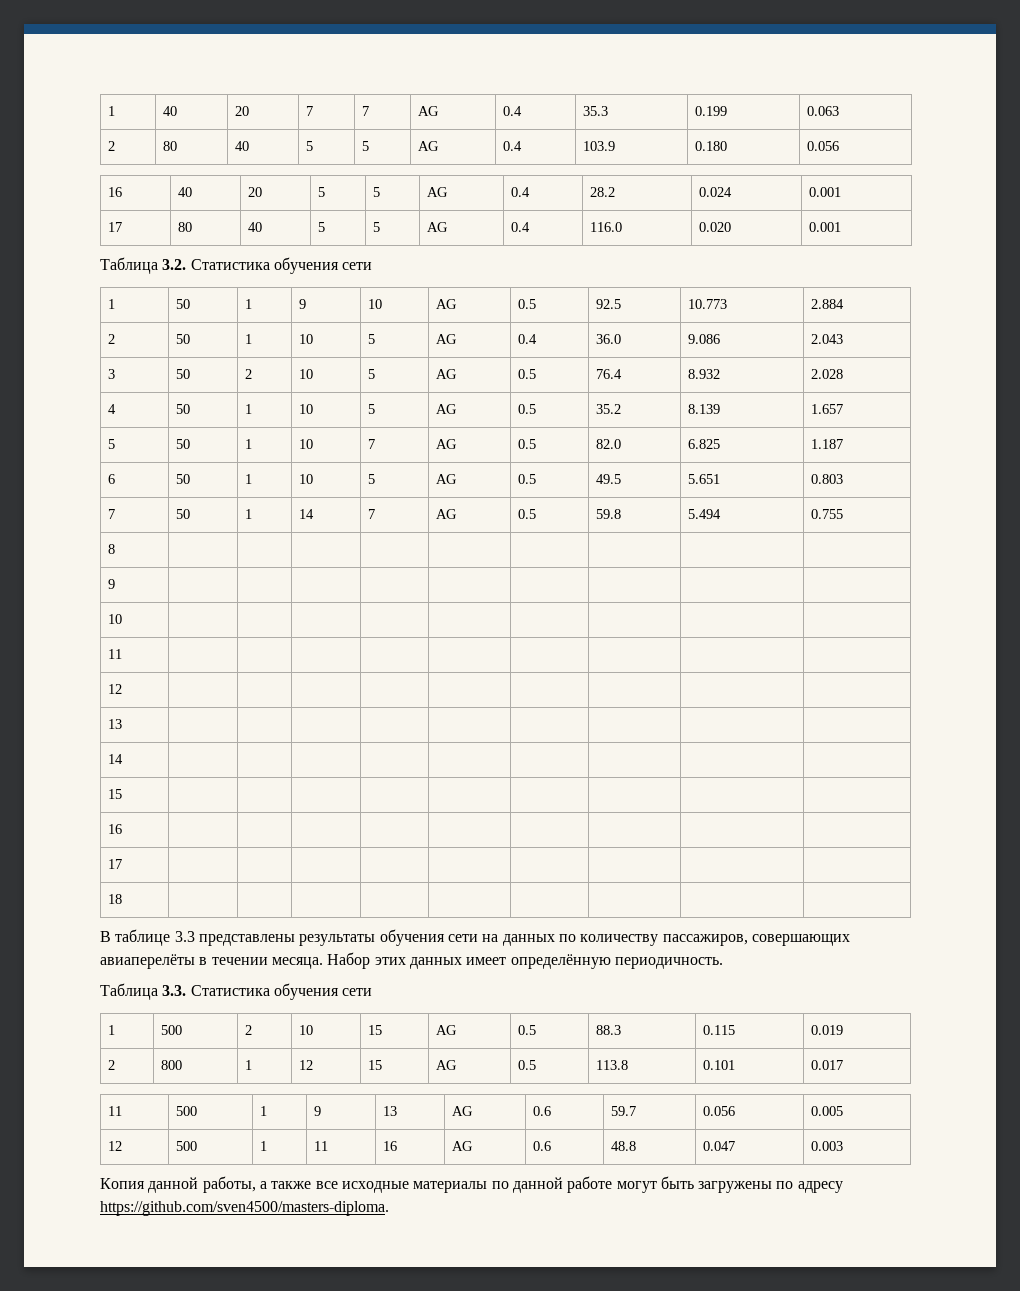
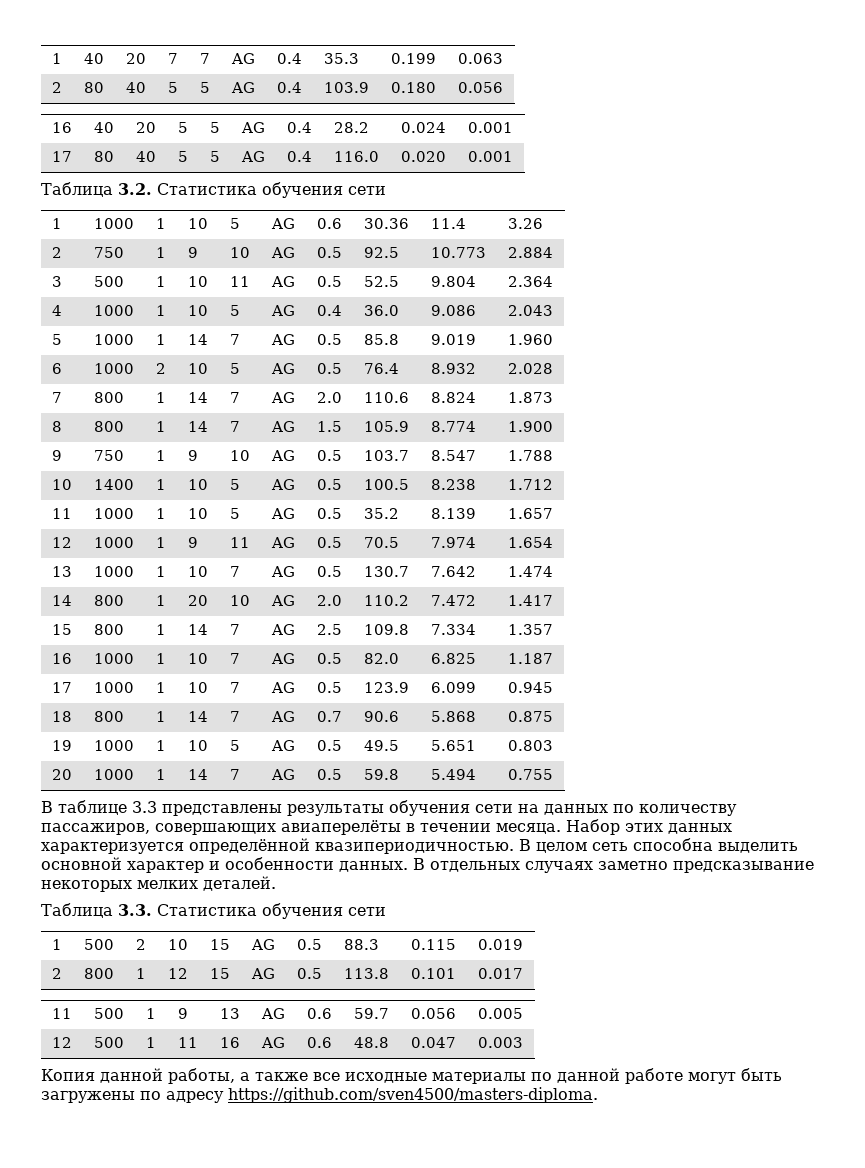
[176,299,191,309] 50 -> [93,218,134,229] [155,218,166,229] [187,218,208,229] [229,218,240,229] [270,218,295,229] [316,218,342,229] [363,218,409,229] [430,218,466,229] [507,218,543,229] [51,247,62,258] [93,247,124,258] 1000 | 1 | 10 | 5 | AG | 0.6 | 30.36 | 11.4 | 3.26 // 2 | 750
[108,334,116,344] [176,334,191,344] 2 | 50 -> [51,276,62,287] [93,276,124,287] [155,276,166,287] [187,276,208,287] [229,276,250,287] [270,276,295,287] [316,276,342,287] [363,276,399,287] [430,276,476,287] [507,276,553,287] [51,305,62,316] [93,305,134,316] 3 | 500 | 1 | 10 | 11 | AG | 0.5 | 52.5 | 9.804 | 2.364 // 4 | 1000
[108,369,116,379] [176,369,191,379] 3 | 50 -> [51,334,62,345] [93,334,134,345] [155,334,166,345] [187,334,208,345] [229,334,240,345] [270,334,295,345] [316,334,342,345] [363,334,399,345] [430,334,476,345] [507,334,553,345] [51,363,62,374] [93,363,134,374] 5 | 1000 | 1 | 14 | 7 | AG | 0.5 | 85.8 | 9.019 | 1.960 // 6 | 1000
[108,404,117,414] [176,404,191,414] 4 | 50 -> [51,392,62,403] [93,392,124,403] [155,392,166,403] [187,392,208,403] [229,392,240,403] [270,392,295,403] [316,392,342,403] [363,392,409,403] [430,392,476,403] [507,392,553,403] [51,421,62,432] [93,421,124,432] [155,421,166,432] [187,421,208,432] [229,421,240,432] [270,421,295,432] [316,421,342,432] [363,421,409,432] [430,421,476,432] [507,421,553,432] [51,450,62,461] [93,450,124,461] [155,450,166,461] [187,450,198,461] [229,450,250,461] [270,450,295,461] [316,450,342,461] [363,450,409,461] [430,450,476,461] [507,450,553,461] [51,479,72,490] [93,479,134,490] [155,479,166,490] [187,479,208,490] [229,479,240,490] [270,479,295,490] [316,479,342,490] [363,479,409,490] [430,479,476,490] [507,479,553,490] [51,508,72,519] [93,508,134,519] 7 | 800 | 1 | 14 | 7 | AG | 2.0 | 110.6 | 8.824 | 1.873 // 8 | 800 | 1 | 14 | 7 | AG | 1.5 | 105.9 | 8.774 | 1.900 // 9 | 750 | 1 | 9 | 10 | AG | 0.5 | 103.7 | 8.547 | 1.788 // 10 | 1400 | 1 | 10 | 5 | AG | 0.5 | 100.5 | 8.238 | 1.712 // 11 | 1000
[108,439,116,449] [176,439,191,449] 5 | 50 -> [51,537,72,548] [93,537,134,548] [155,537,166,548] [187,537,198,548] [229,537,250,548] [270,537,295,548] [316,537,342,548] [363,537,399,548] [430,537,476,548] [507,537,553,548] [51,566,72,577] [93,566,134,577] [155,566,166,577] [187,566,208,577] [229,566,240,577] [270,566,295,577] [316,566,342,577] [363,566,409,577] [430,566,476,577] [507,566,553,577] [51,595,72,606] [93,595,124,606] [155,595,166,606] [187,595,208,606] [229,595,250,606] [270,595,295,606] [316,595,342,606] [363,595,409,606] [430,595,476,606] [507,595,553,606] [51,624,72,635] [93,624,124,635] [155,624,166,635] [187,624,208,635] [229,624,240,635] [270,624,295,635] [316,624,342,635] [363,624,409,635] [430,624,476,635] [507,624,553,635] [51,653,72,664] [93,653,134,664] 12 | 1000 | 1 | 9 | 11 | AG | 0.5 | 70.5 | 7.974 | 1.654 // 13 | 1000 | 1 | 10 | 7 | AG | 0.5 | 130.7 | 7.642 | 1.474 // 14 | 800 | 1 | 20 | 10 | AG | 2.0 | 110.2 | 7.472 | 1.417 // 15 | 800 | 1 | 14 | 7 | AG | 2.5 | 109.8 | 7.334 | 1.357 // 16 | 1000
[108,474,116,484] [176,474,191,484] 6 | 50 -> [51,682,72,693] [93,682,134,693] [155,682,166,693] [187,682,208,693] [229,682,240,693] [270,682,295,693] [316,682,342,693] [363,682,409,693] [430,682,476,693] [507,682,553,693] [51,711,72,722] [93,711,124,722] [155,711,166,722] [187,711,208,722] [229,711,240,722] [270,711,295,722] [316,711,342,722] [363,711,399,722] [430,711,476,722] [507,711,553,722] [51,740,72,751] [93,740,134,751] 17 | 1000 | 1 | 10 | 7 | AG | 0.5 | 123.9 | 6.099 | 0.945 // 18 | 800 | 1 | 14 | 7 | AG | 0.7 | 90.6 | 5.868 | 0.875 // 19 | 1000
[108,509,116,519] [176,509,191,519] 7 | 50 -> [51,769,72,780] [93,769,134,780] 20 | 1000
[108,544,116,554] [108,579,116,589] [108,614,123,624] [108,649,123,659] [108,684,123,694] [108,719,123,729] [108,754,124,764] [108,789,123,799] [108,824,123,834] [108,859,123,869] [108,894,123,904] // 8 | | | | | | | | | // 9 | | | | | | | | | // 10 | | | | | | | | | // 11 | | | | | | | | | // 12 | | | | | | | | | // 13 | | | | | | | | | // 14 | | | | | | | | | // 15 | | | | | | | | | // 16 | | | | | | | | | // 17 | | | | | | | | | // 18 | | | | | | | | | -> (553, 774) none
[466,954,723,969] имеет определённую периодичность. -> [41,838,798,854] [41,857,814,873] [41,876,276,892] характеризуется определённой квазипериодичностью. В целом сеть способна выделить основной характер и особенности данных. В отдельных случаях заметно предсказывание некоторых мелких деталей.

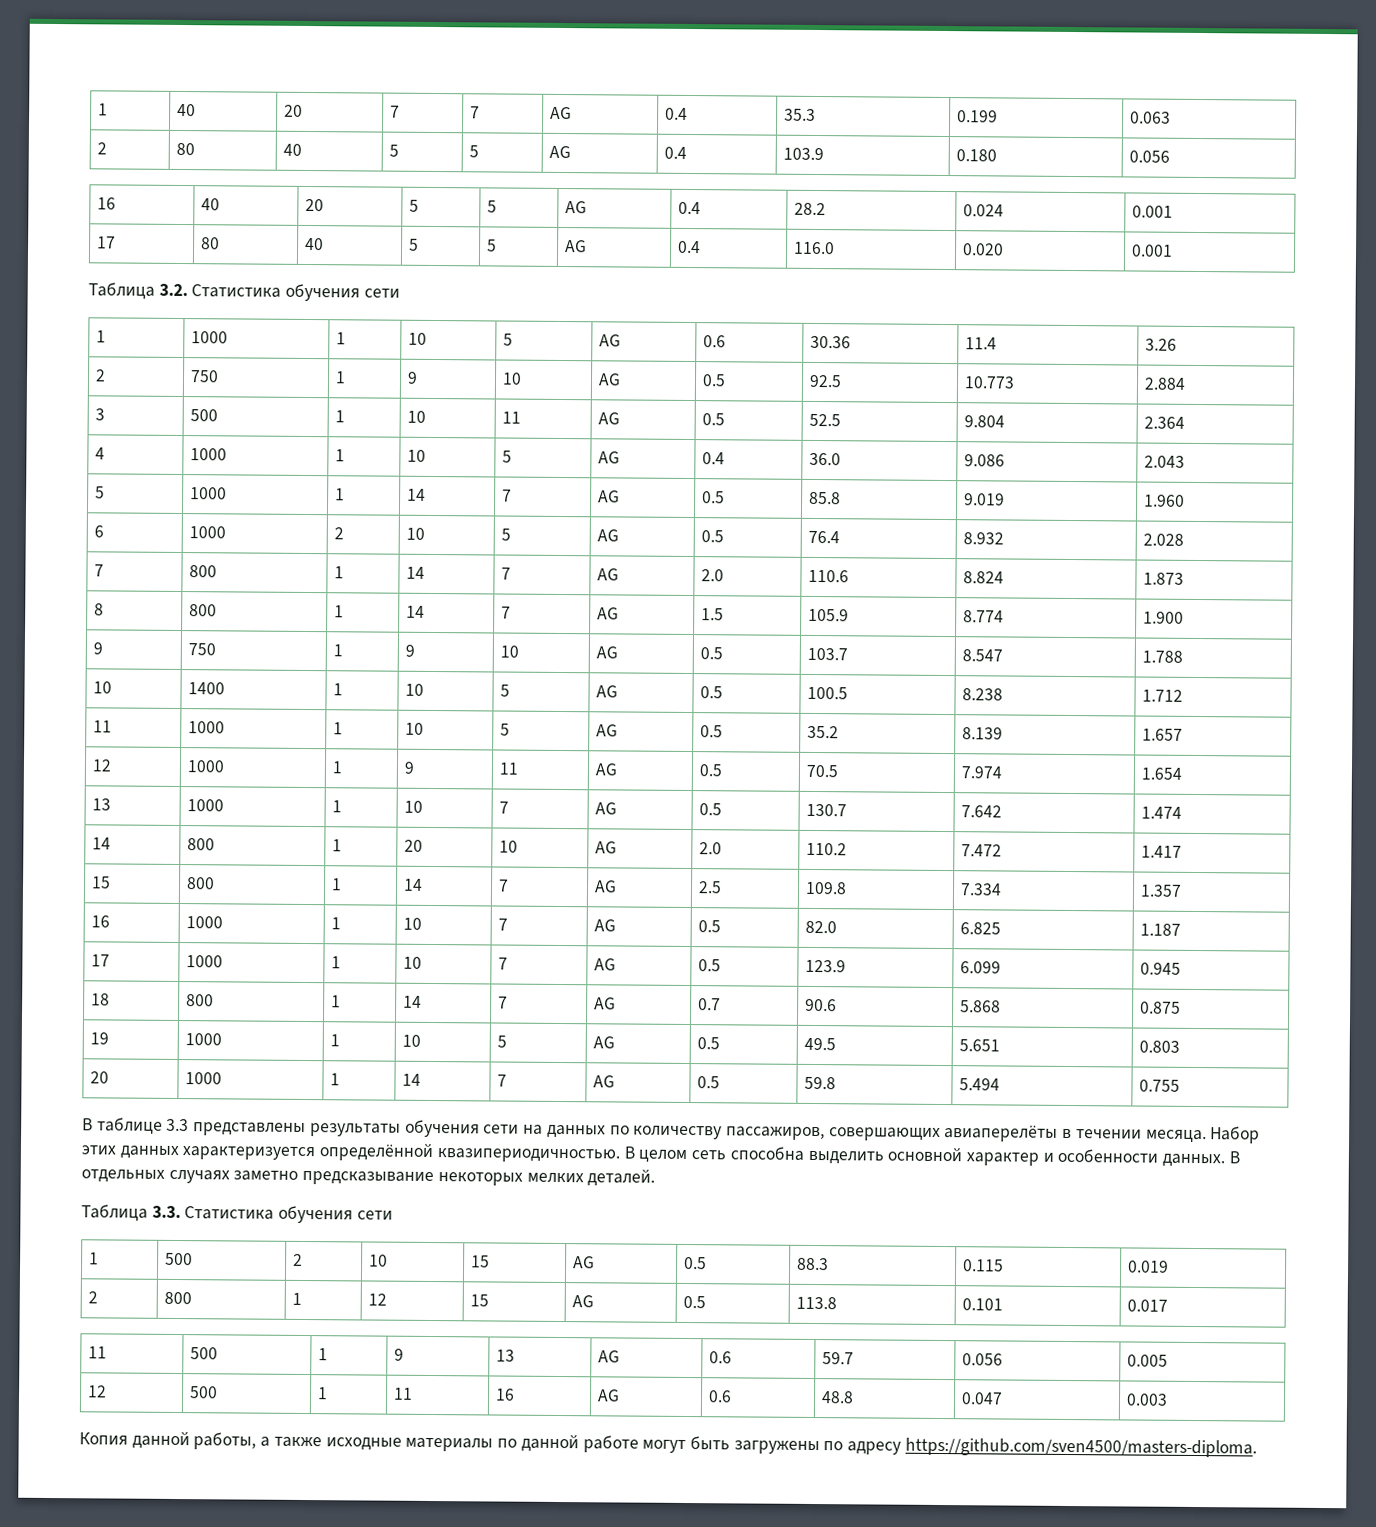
[313,1072,340,1081] все -> (322, 1442) none

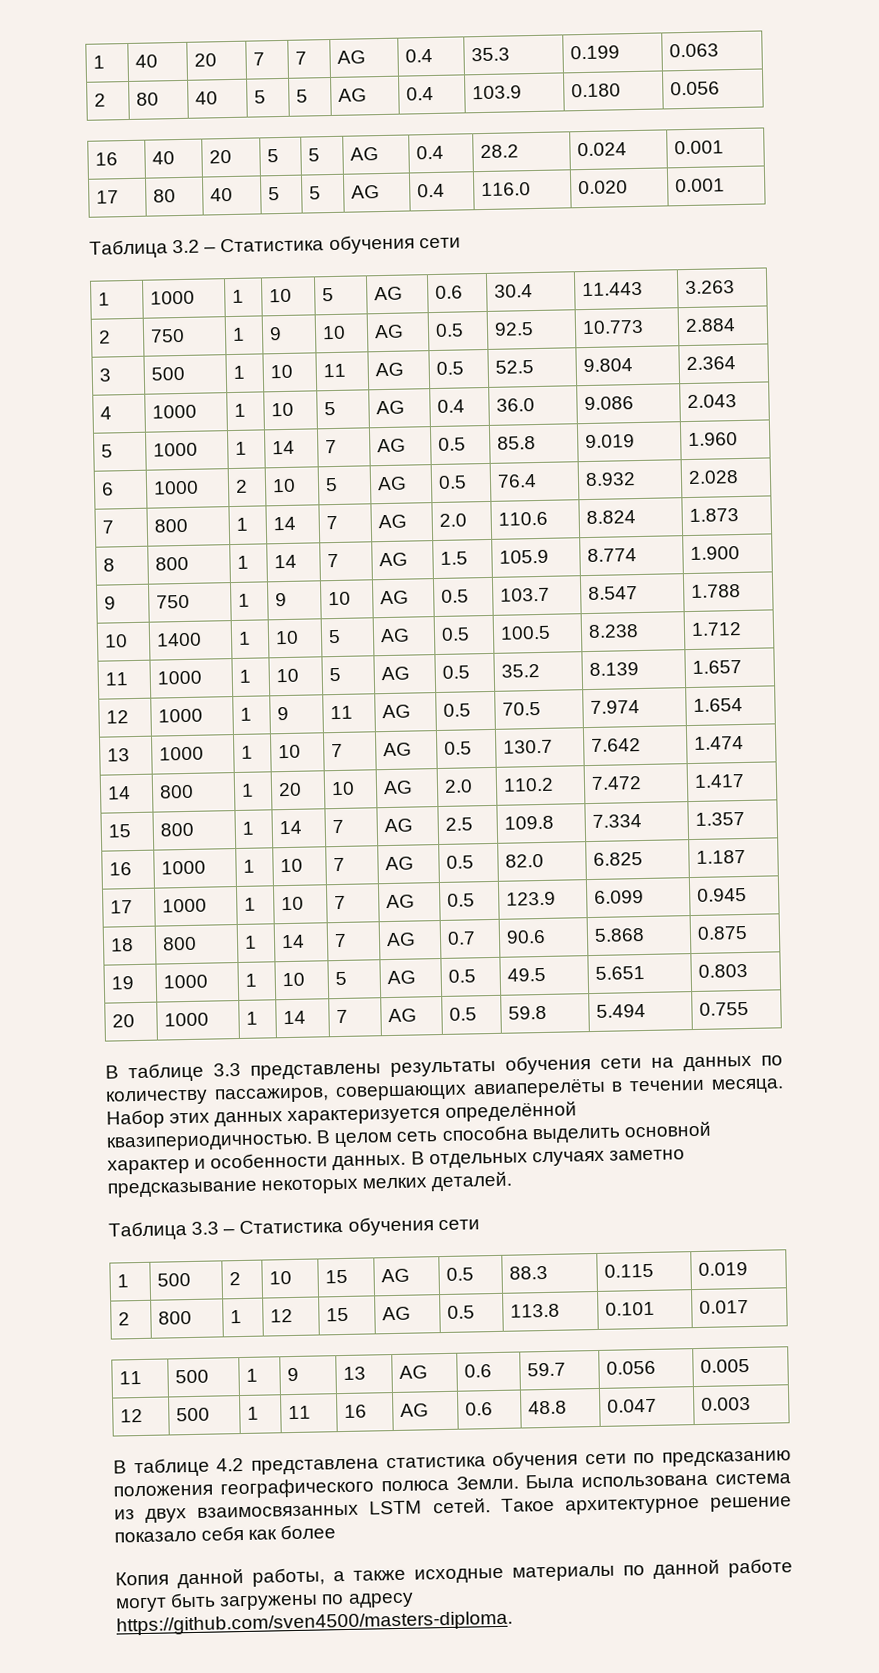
[158,283,188,297] 3.2. -> [172,239,217,254] 3.2 –
[810,335,852,349] [965,337,998,350] [1145,338,1178,351] 30.36 | 11.4 | 3.26 -> [494,284,534,298] [582,281,644,297] [685,280,736,295] 30.4 | 11.443 | 3.263
[151,1205,181,1219] 3.3. -> [191,1221,236,1235] 3.3 –
(1169, 1399) none -> [113,1450,791,1478] [113,1473,791,1499] [114,1496,792,1523] [114,1524,337,1543] // В таблице 4.2 представлена статистика обучения сети по предсказанию положения географического полюса Земли. Была использована система из двух взаимосвязанных LSTM сетей. Такое архитектурное решение показало себя как более

